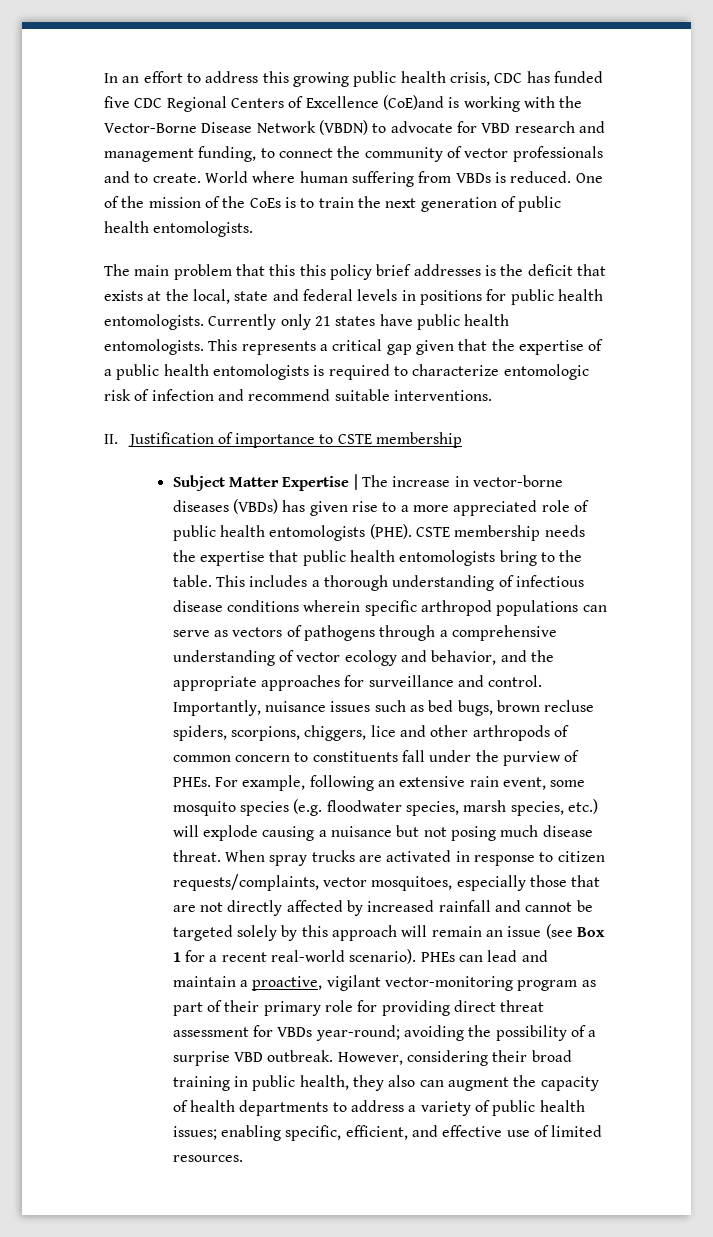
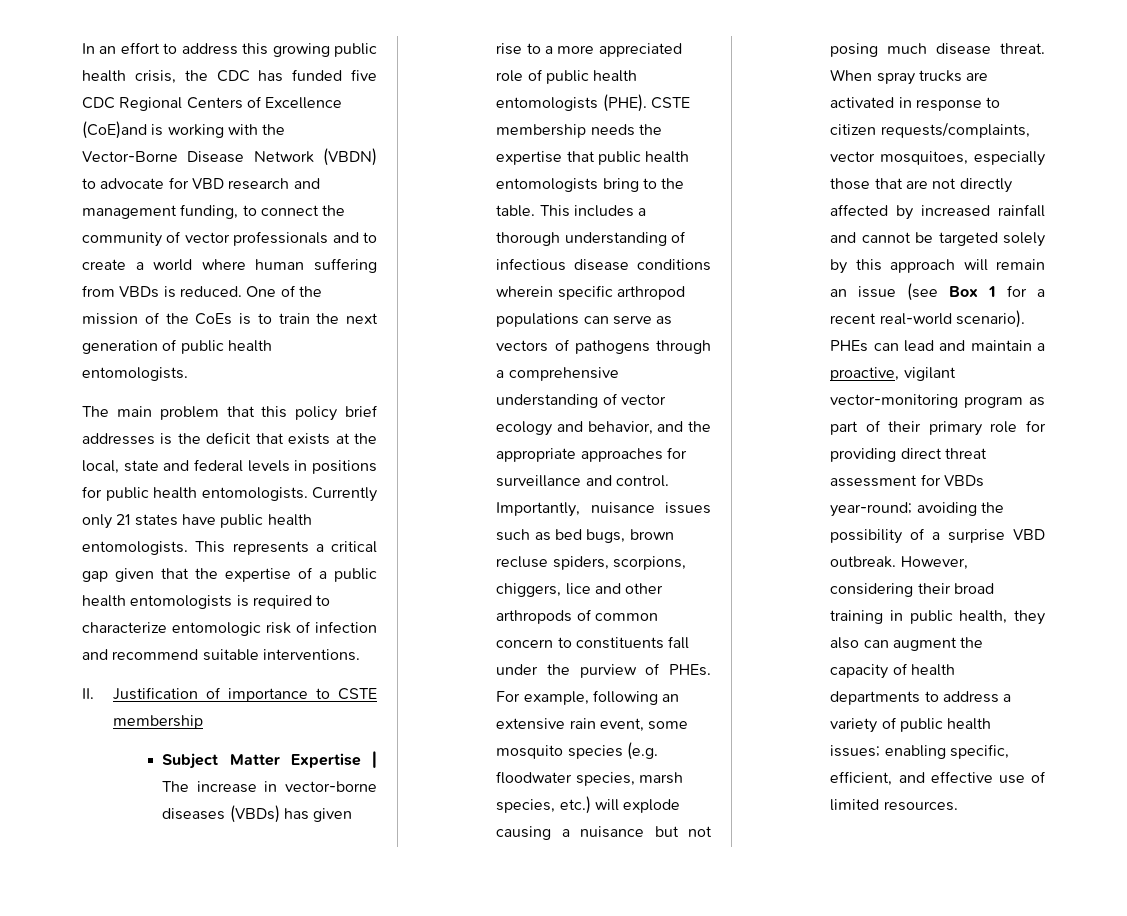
(490, 79) none -> [184,70,208,81] the
[152,171,248,183] create. World -> [82,259,193,271] create a world
[299,264,326,276] this -> (288, 412) none

